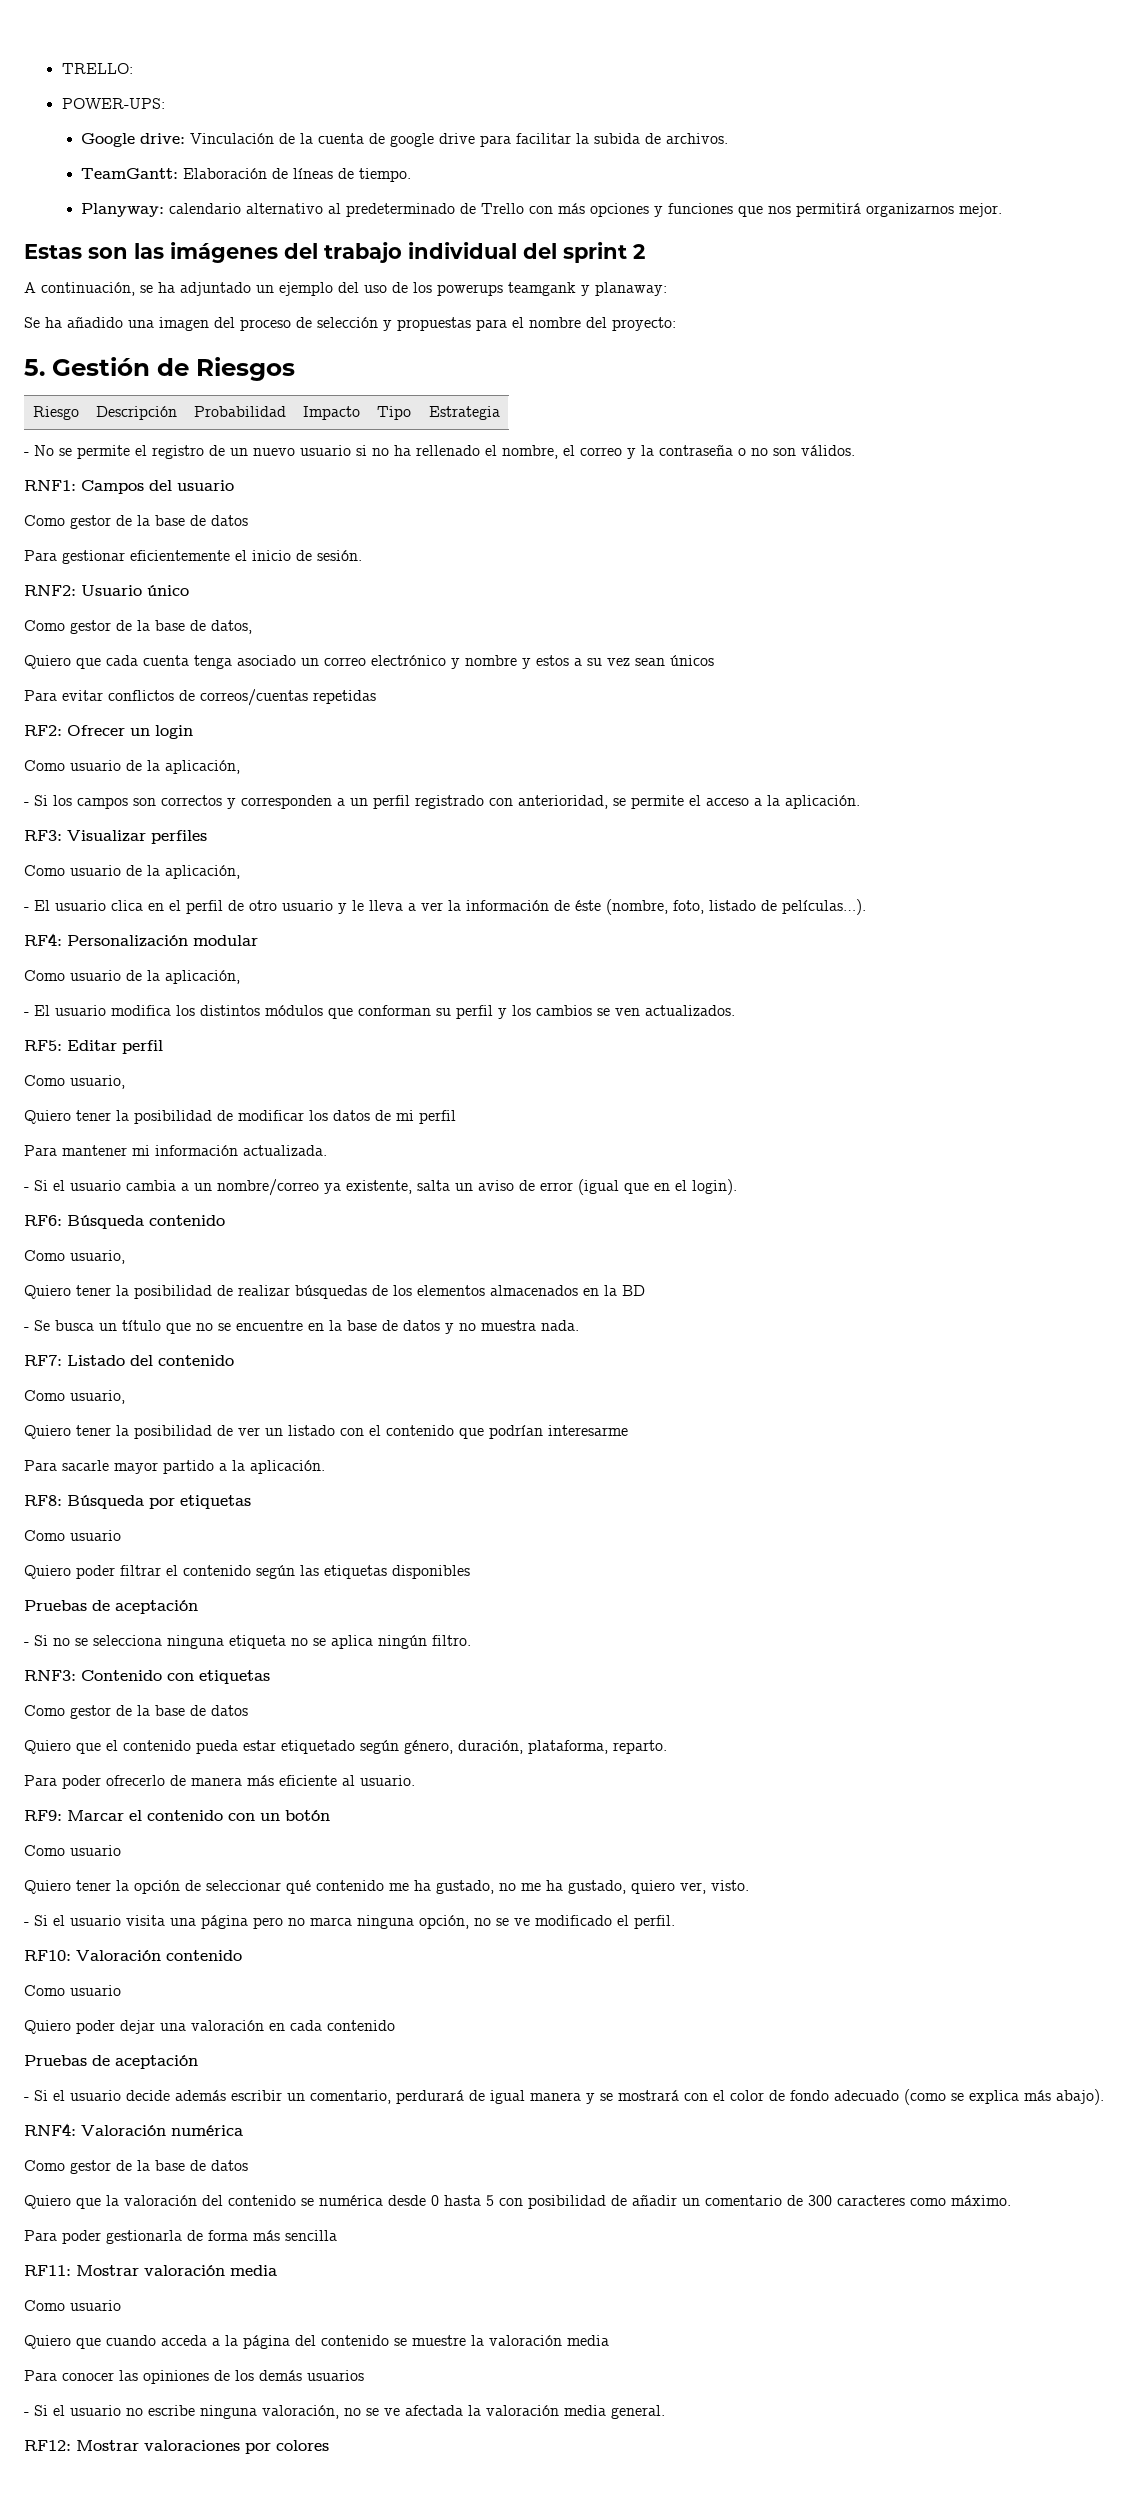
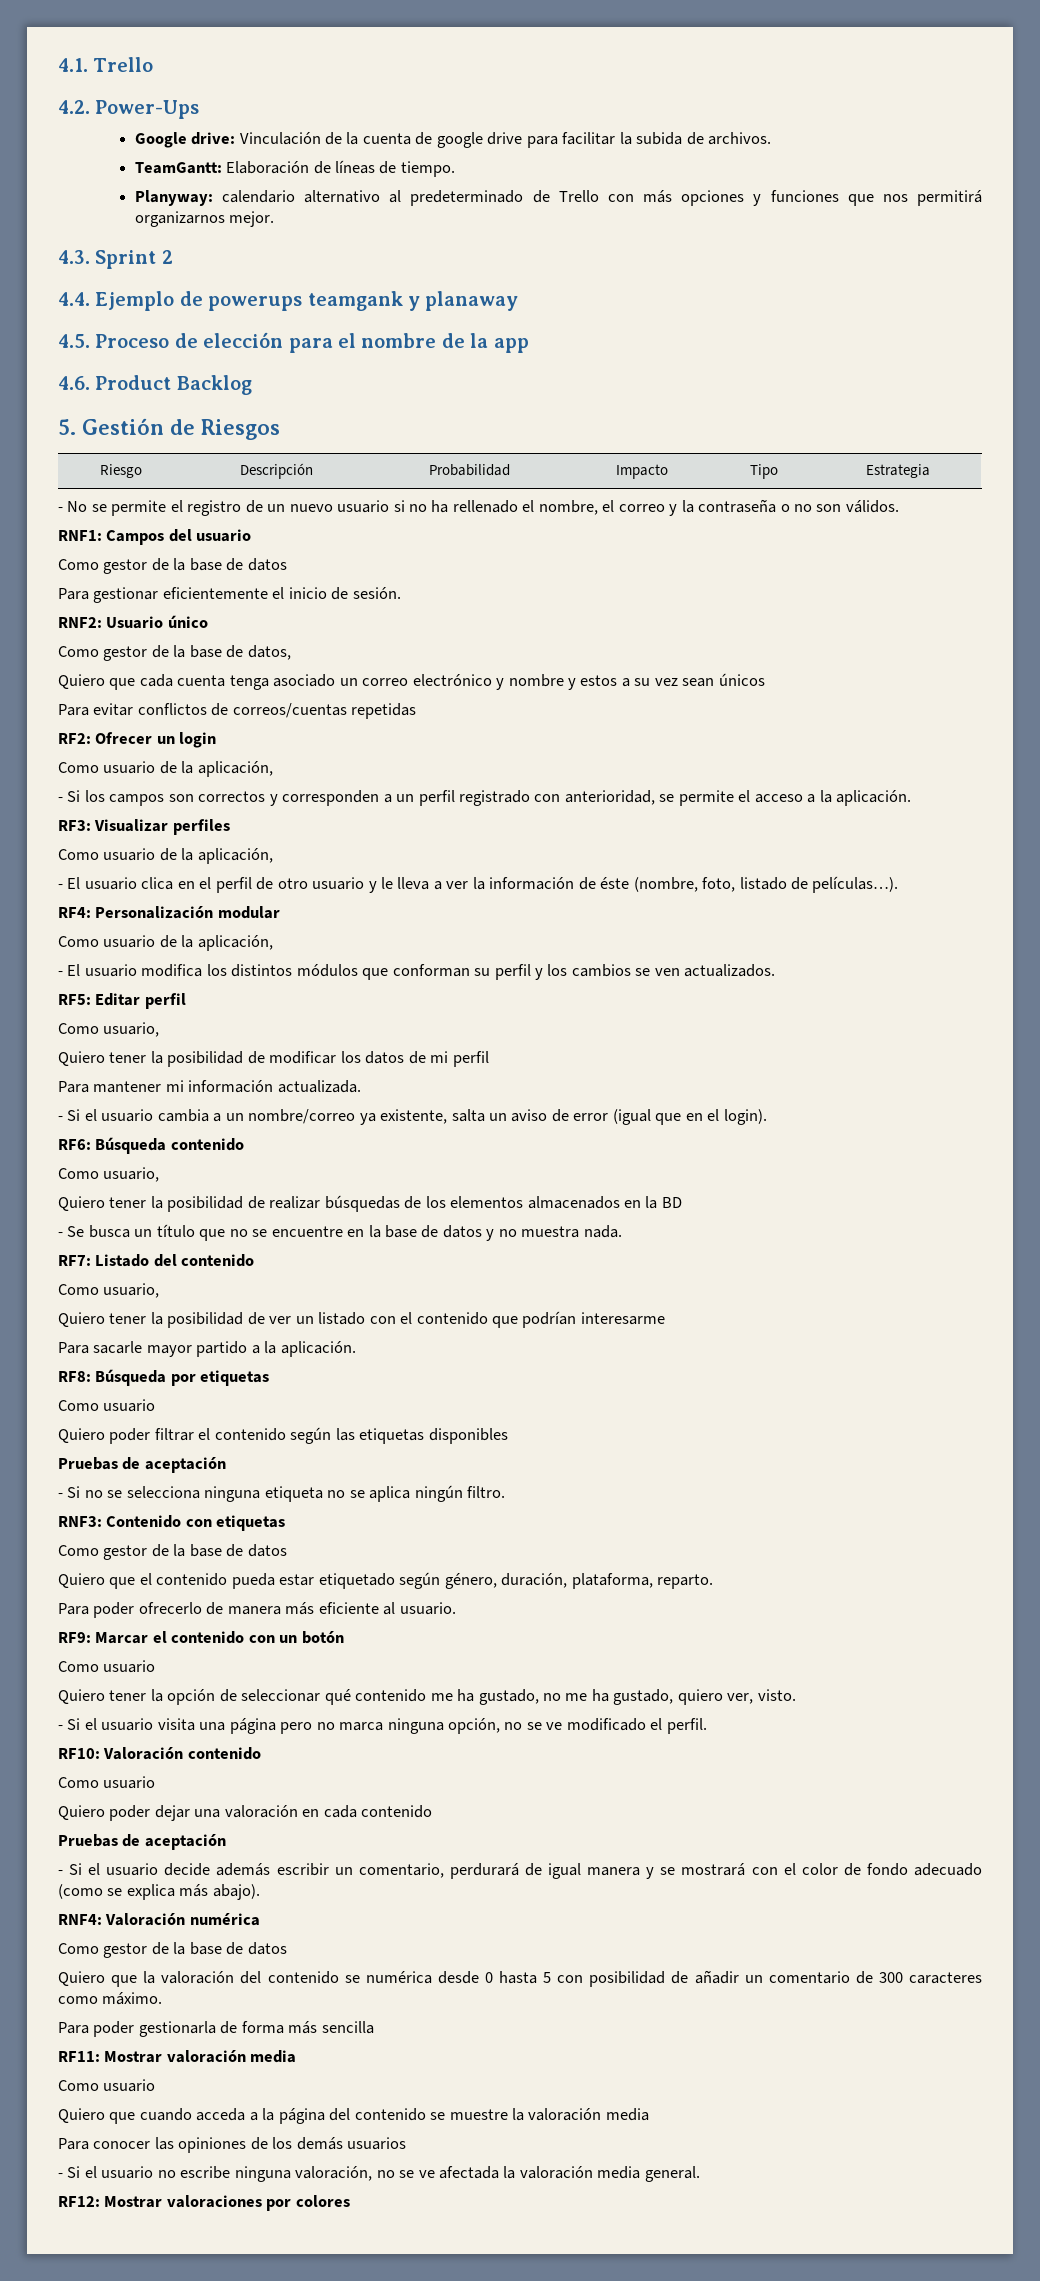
[61,63,133,74] [61,98,165,109] TRELLO: // POWER-UPS: -> [58,57,154,72] [58,100,200,119] 4.1. Trello // 4.2. Power-Ups
[24,242,645,263] [24,282,667,296] [24,316,676,331] Estas son las imágenes del trabajo individual del sprint 2 // A continuación, se ha adjuntado un ejemplo del uso de los powerups teamgank y planaway: // Se ha añadido una imagen del proceso de selección y propuestas para el nombre del proyecto: -> [58,250,173,269] [58,291,519,311] [58,332,529,353] [58,375,252,395] 4.3. Sprint 2 // 4.4. Ejemplo de powerups teamgank y planaway // 4.5. Proceso de elección para el nombre de la app // 4.6. Product Backlog

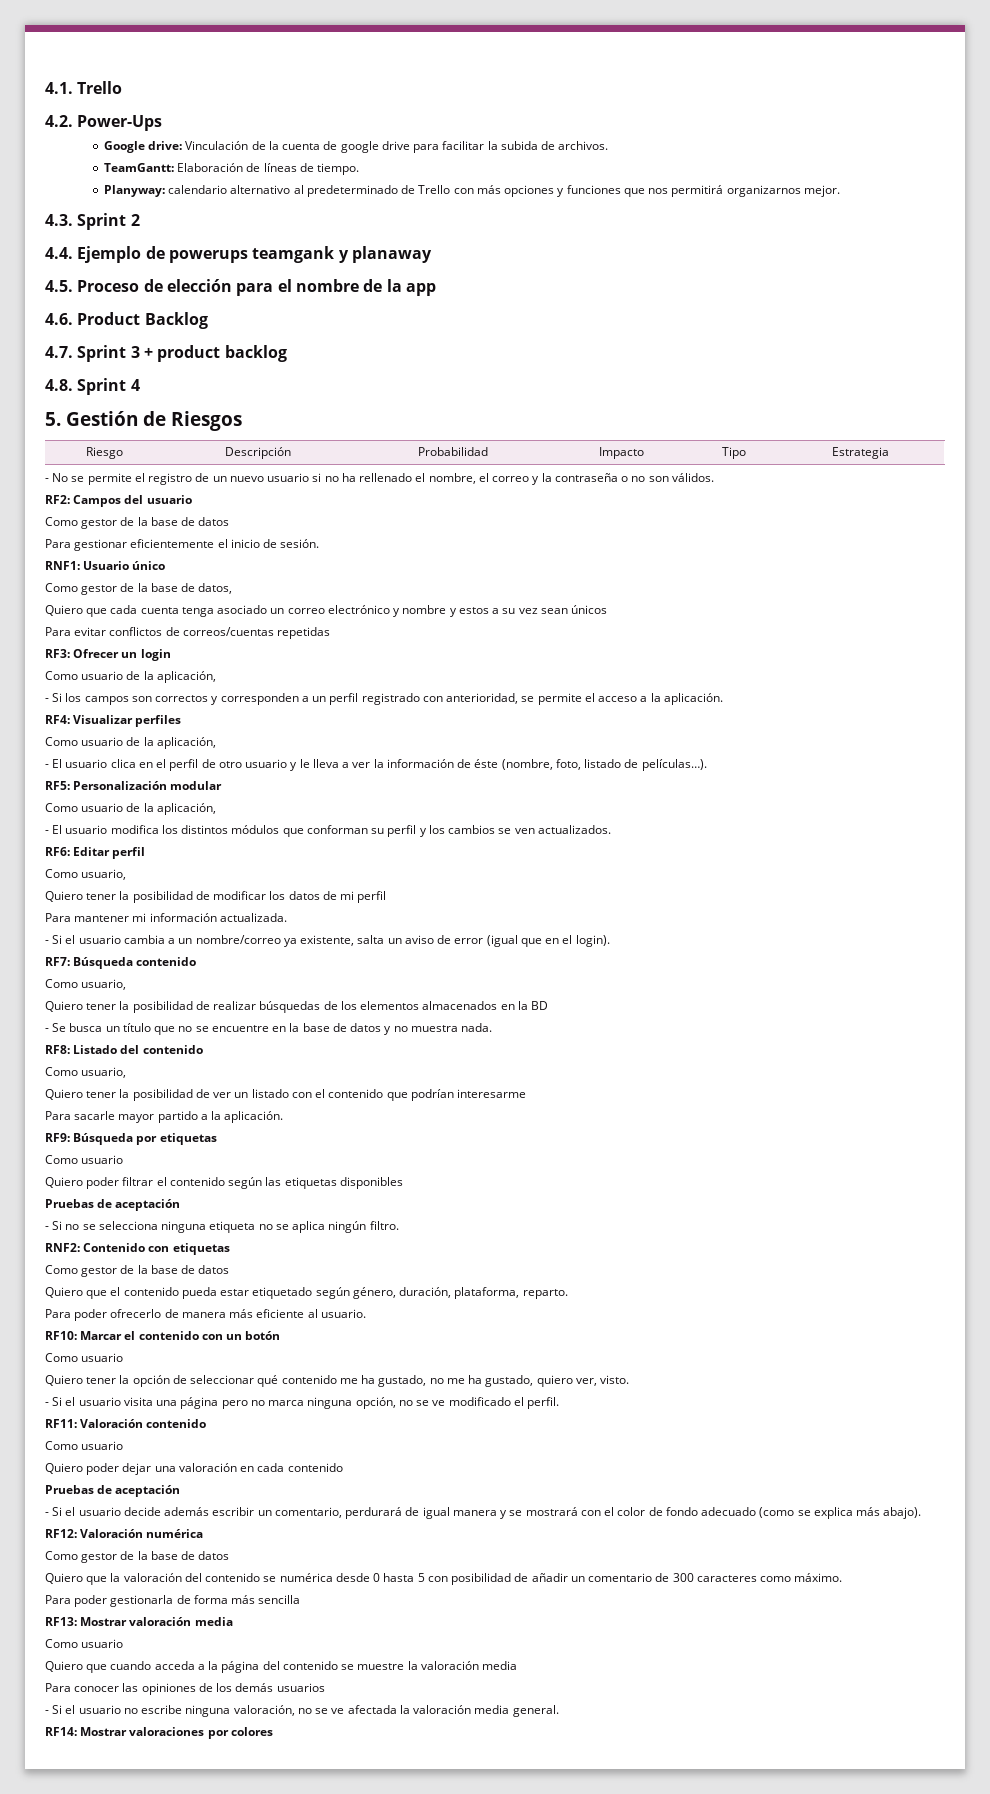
(252, 385) none -> [45,345,287,362] [45,378,140,395] // 4.7. Sprint 3 + product backlog // 4.8. Sprint 4
[58,530,102,541] RNF1: -> [45,495,70,504] RF2:
[58,617,102,628] RNF2: -> [45,561,80,570] RNF1:
[58,733,91,744] RF2: -> [45,649,70,658] RF3:
[58,820,91,831] RF3: -> [45,715,70,724] RF4:
[58,907,91,918] RF4: -> [45,781,70,790] RF5:
[58,994,91,1005] RF5: -> [45,847,70,856] RF6:
[58,1139,91,1150] RF6: -> [45,957,70,966] RF7:
[58,1255,91,1266] RF7: -> [45,1045,70,1054] RF8:
[58,1371,91,1382] RF8: -> [45,1133,70,1142] RF9:
[58,1516,102,1527] RNF3: -> [45,1243,80,1252] RNF2:
[58,1632,91,1643] RF9: -> [45,1331,77,1340] RF10:
[58,1748,100,1759] RF10: -> [45,1419,77,1428] RF11:
[58,1914,102,1925] RNF4: -> [45,1529,77,1538] RF12:
[58,2051,100,2062] RF11: -> [45,1617,77,1626] RF13:
[58,2196,100,2207] RF12: -> [45,1727,77,1736] RF14:

